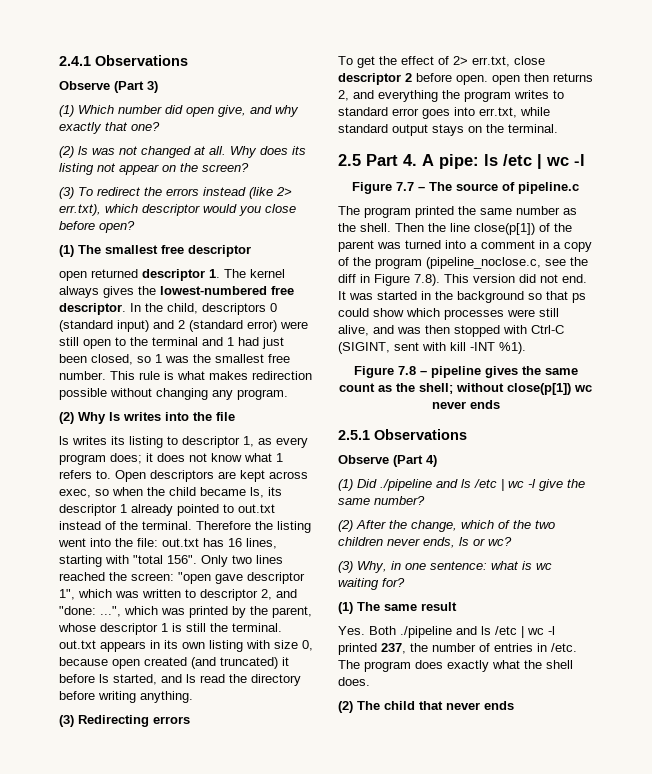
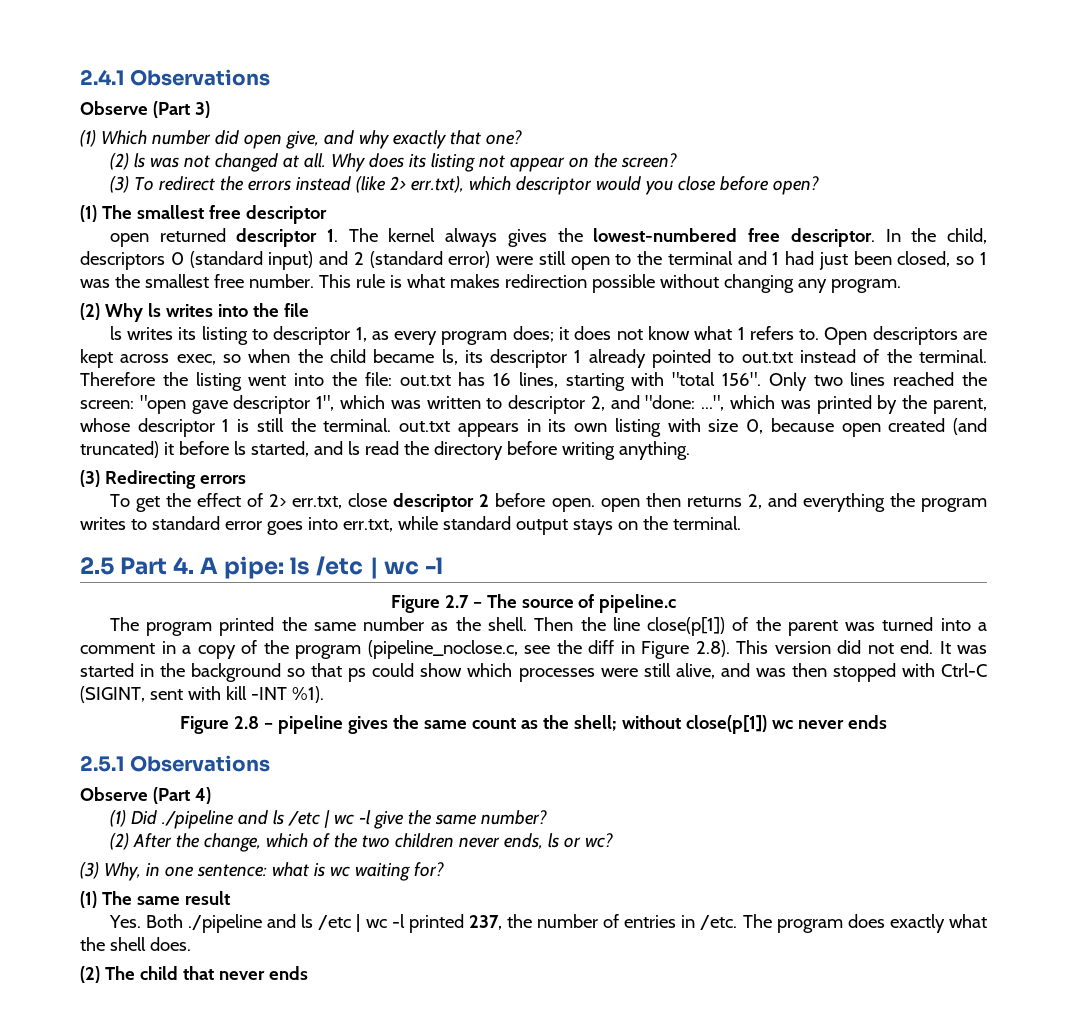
[396,182,414,191] 7.7 -> [444,595,469,608] 2.7
[414,274,440,286] 7.8). -> [695,640,730,657] 2.8).
[397,366,416,375] 7.8 -> [234,716,260,729] 2.8

